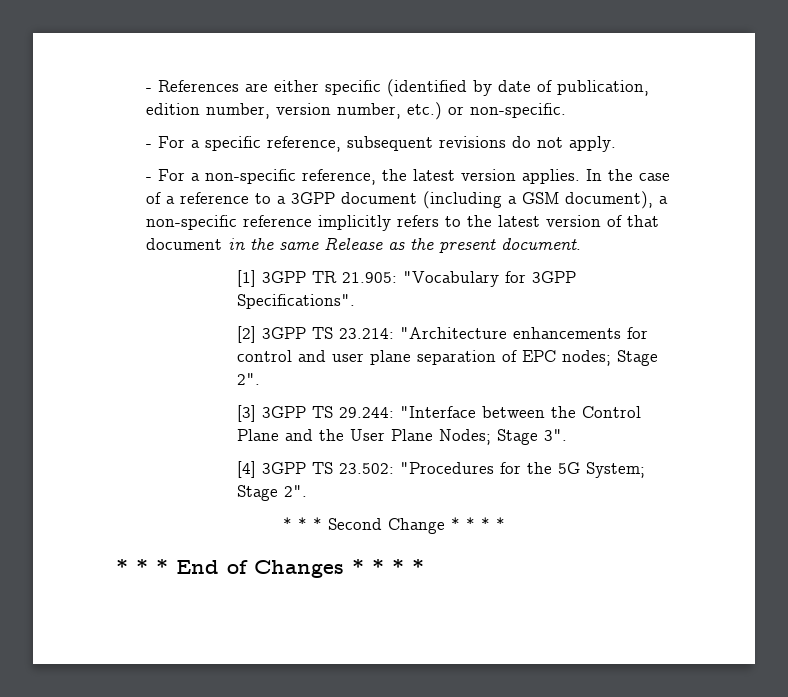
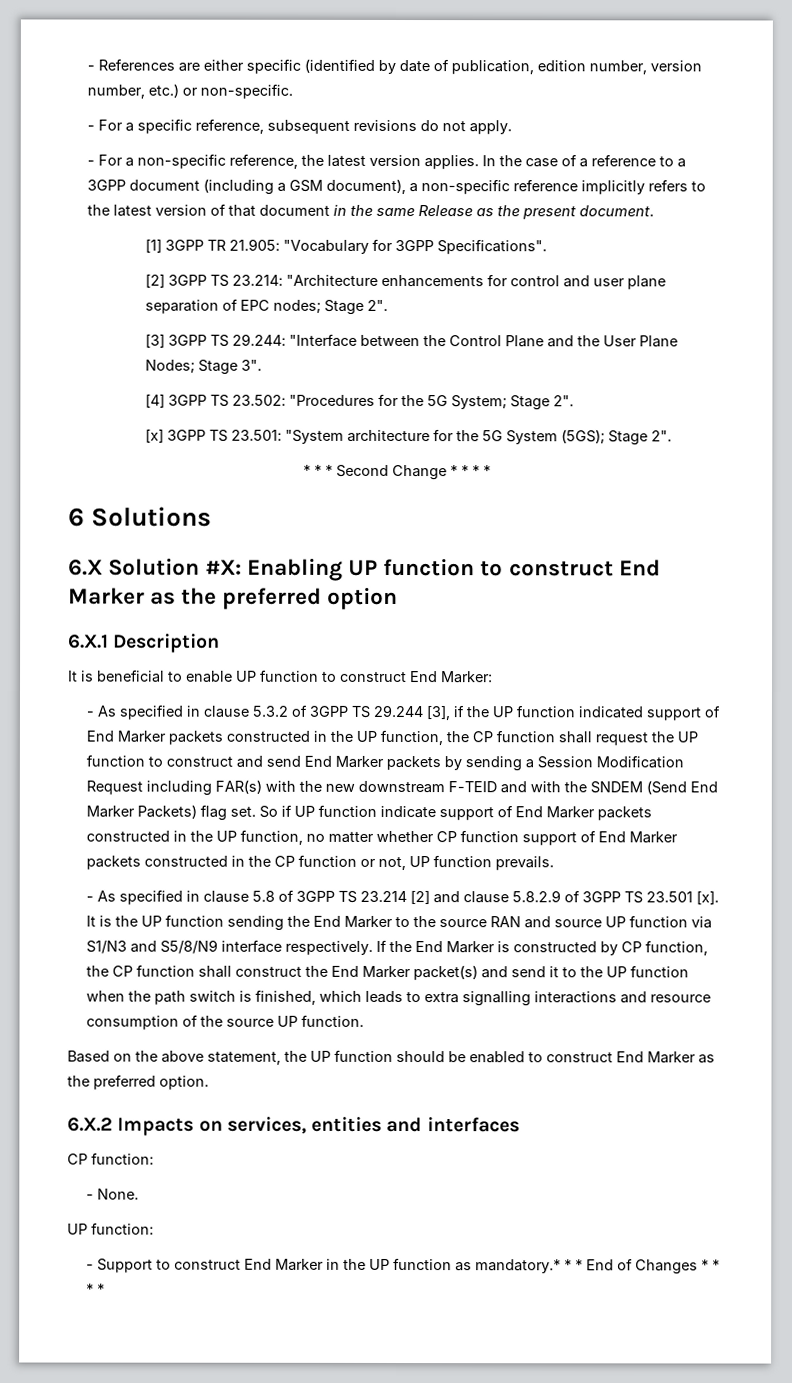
(307, 491) none -> [144,428,672,446] // [x] 3GPP TS 23.501: "System architecture for the 5G System (5GS); Stage 2".
[116,559,128,574] * -> [68,506,213,527] [68,558,661,581] [68,587,399,611] [68,633,221,653] [68,669,493,684] [86,704,721,721] [86,729,699,746] [86,754,685,772] [86,779,719,796] [86,804,653,821] [86,829,679,846] [86,854,555,871] [86,889,720,905] [86,914,713,931] [86,939,709,956] [86,964,690,981] [86,989,712,1007] [86,1014,365,1030] [67,1049,715,1065] [67,1074,209,1090] [67,1116,520,1136] [67,1152,154,1165] [86,1188,140,1200] [67,1222,154,1235] [86,1257,562,1274] 6 Solutions // 6.X Solution #X: Enabling UP function to construct End Marker as the preferred option // 6.X.1 Description // It is beneficial to enable UP function to construct End Marker: // - As specified in clause 5.3.2 of 3GPP TS 29.244 [3], if the UP function indicated support of End Marker packets constructed in the UP function, the CP function shall request the UP function to construct and send End Marker packets by sending a Session Modification Request including FAR(s) with the new downstream F-TEID and with the SNDEM (Send End Marker Packets) flag set. So if UP function indicate support of End Marker packets constructed in the UP function, no matter whether CP function support of End Marker packets constructed in the CP function or not, UP function prevails. // - As specified in clause 5.8 of 3GPP TS 23.214 [2] and clause 5.8.2.9 of 3GPP TS 23.501 [x]. It is the UP function sending the End Marker to the source RAN and source UP function via S1/N3 and S5/8/N9 interface respectively. If the End Marker is constructed by CP function, the CP function shall construct the End Marker packet(s) and send it to the UP function when the path switch is finished, which leads to extra signalling interactions and resource consumption of the source UP function. // Based on the above statement, the UP function should be enabled to construct End Marker as the preferred option. // 6.X.2 Impacts on services, entities and interfaces // CP function: // - None. // UP function: // - Support to construct End Marker in the UP function as mandatory.*

